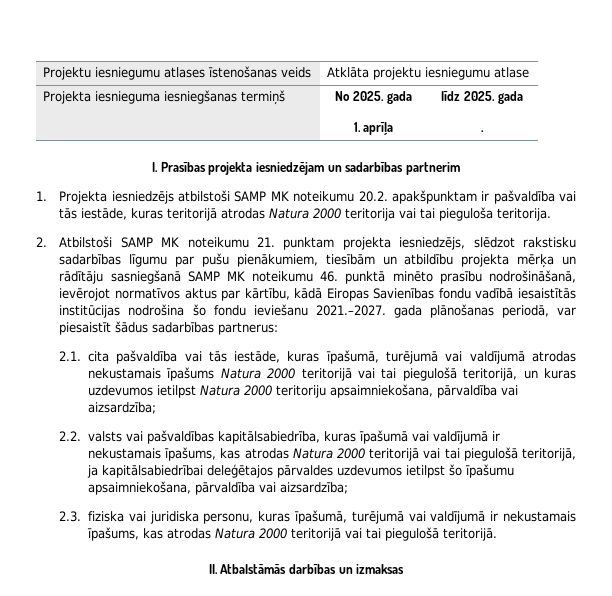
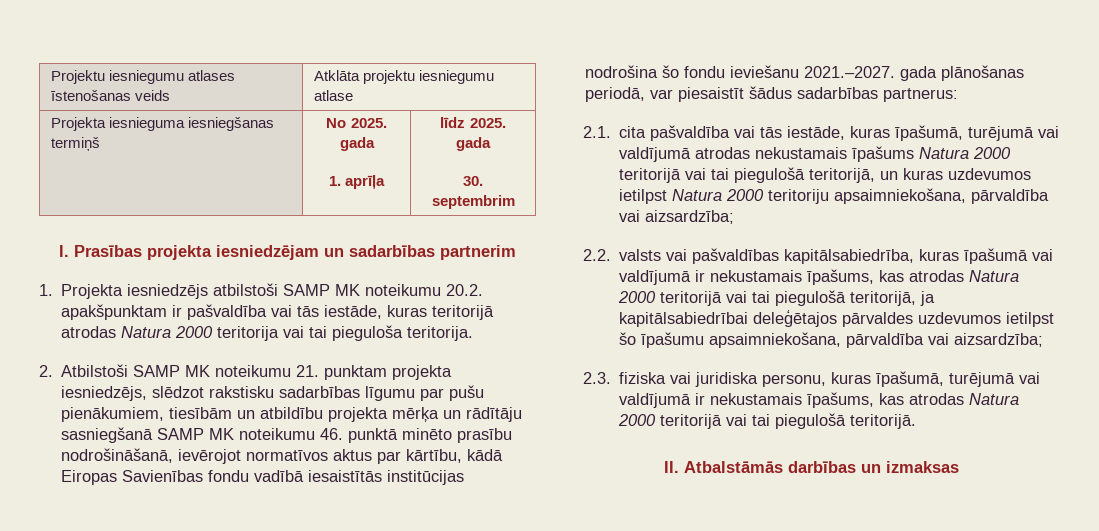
[481,130,484,132] . -> [463,176,483,186] [431,195,515,209] 30. septembrim

